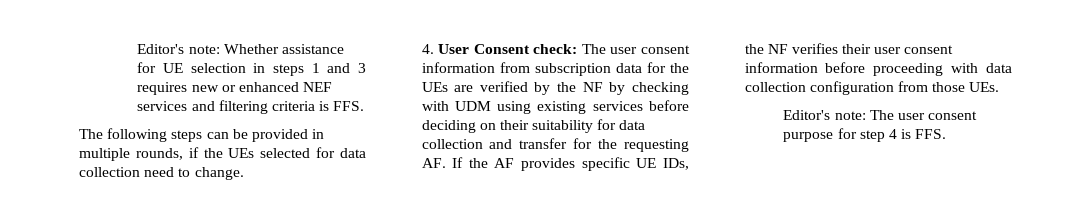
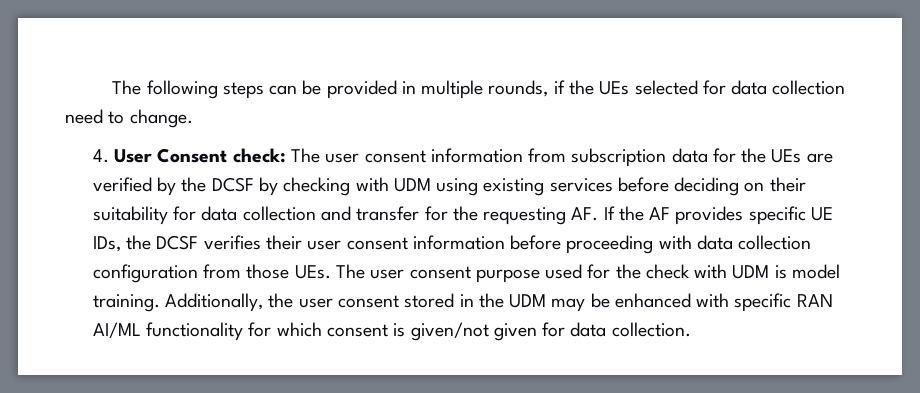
[137,44,345,54] [137,62,366,76] [137,82,333,95] [137,100,365,114] Editor's note: Whether assistance for UE selection in steps 1 and 3 requires new or enhanced NEF services and filtering criteria is FFS. // -> (112, 87) none
[582,82,603,92] NF -> [211,177,254,192] DCSF
[767,44,788,54] NF -> [156,235,199,250] DCSF
[783,110,866,120] // Editor's note: -> (331, 272) none
[837,128,947,142] for step 4 is FFS. -> [545,264,840,279] [92,293,833,312] [92,322,691,341] used for the check with UDM is model training. Additionally, the user consent stored in the UDM may be enhanced with specific RAN AI/ML functionality for which consent is given/not given for data collection.

